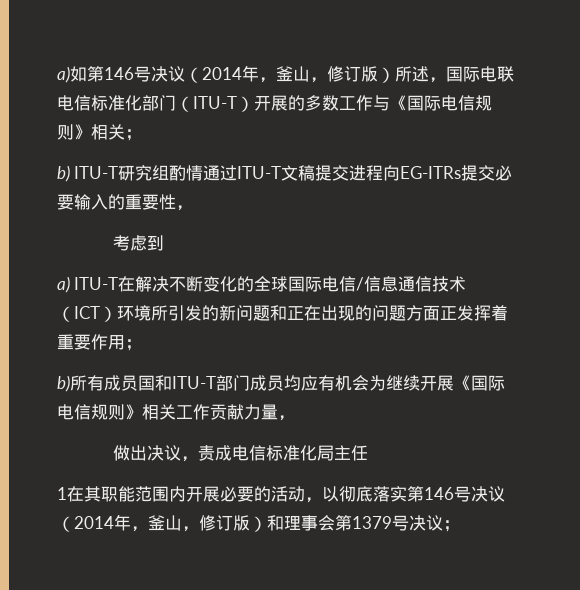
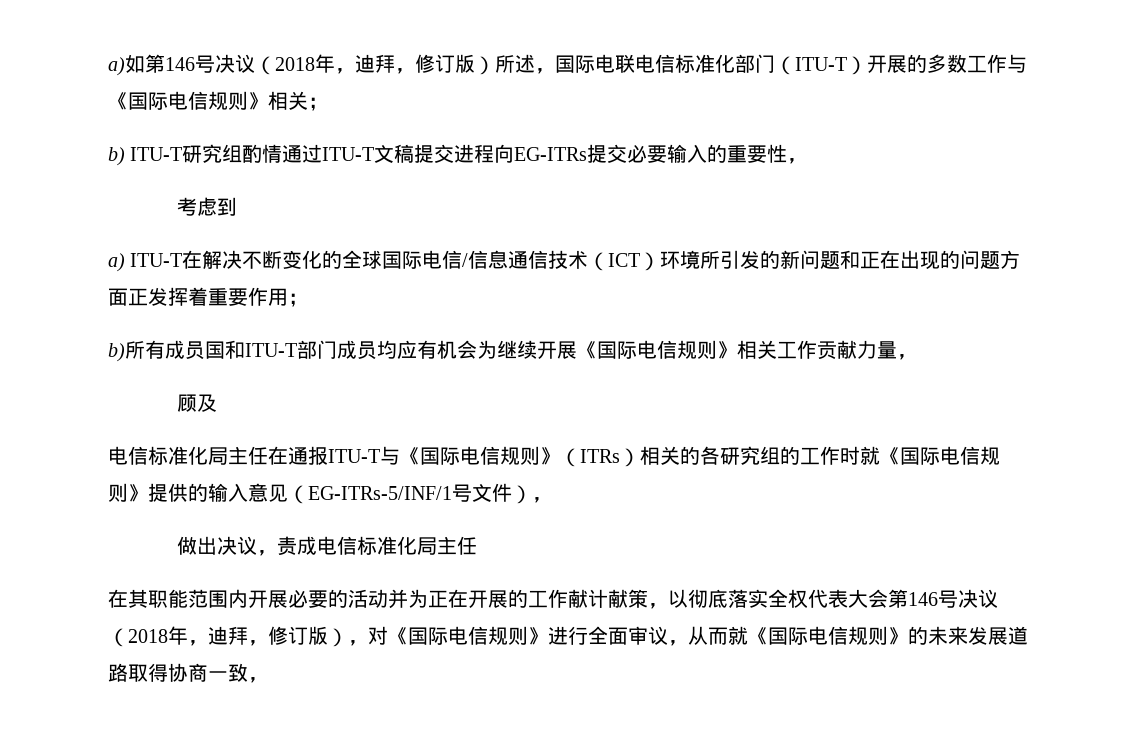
[202,65,310,83] 2014年，釜山 -> [275,54,395,74] 2018年，迪拜
(295, 418) none -> [176,394,217,412] [108,446,1000,467] [108,483,552,504] // 顾及 // 电信标准化局主任在通报ITU-T与《国际电信规则》（ITRs）相关的各研究组的工作时就《国际电信规则》提供的输入意见（EG-ITRs-5/INF/1号文件），
[57,487,67,500] 1 -> (477, 545) none
[305,486,505,503] [57,514,460,532] ，以彻底落实第146号决议（2014年，釜山，修订版）和理事会第1379号决议； -> [388,589,998,609] [108,626,1028,647] [108,663,268,683] 并为正在开展的工作献计献策，以彻底落实全权代表大会第146号决议（2018年，迪拜，修订版），对《国际电信规则》进行全面审议，从而就《国际电信规则》的未来发展道路取得协商一致，

